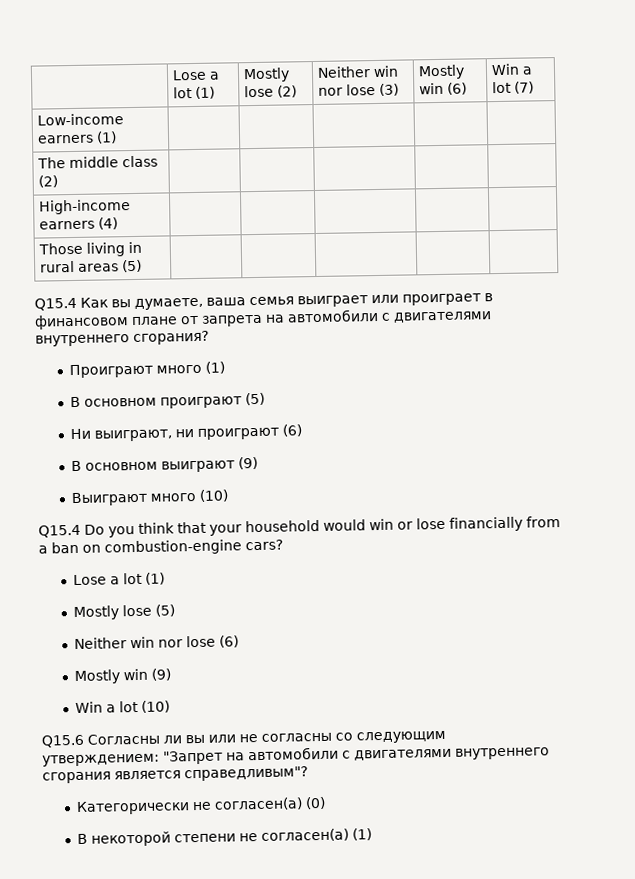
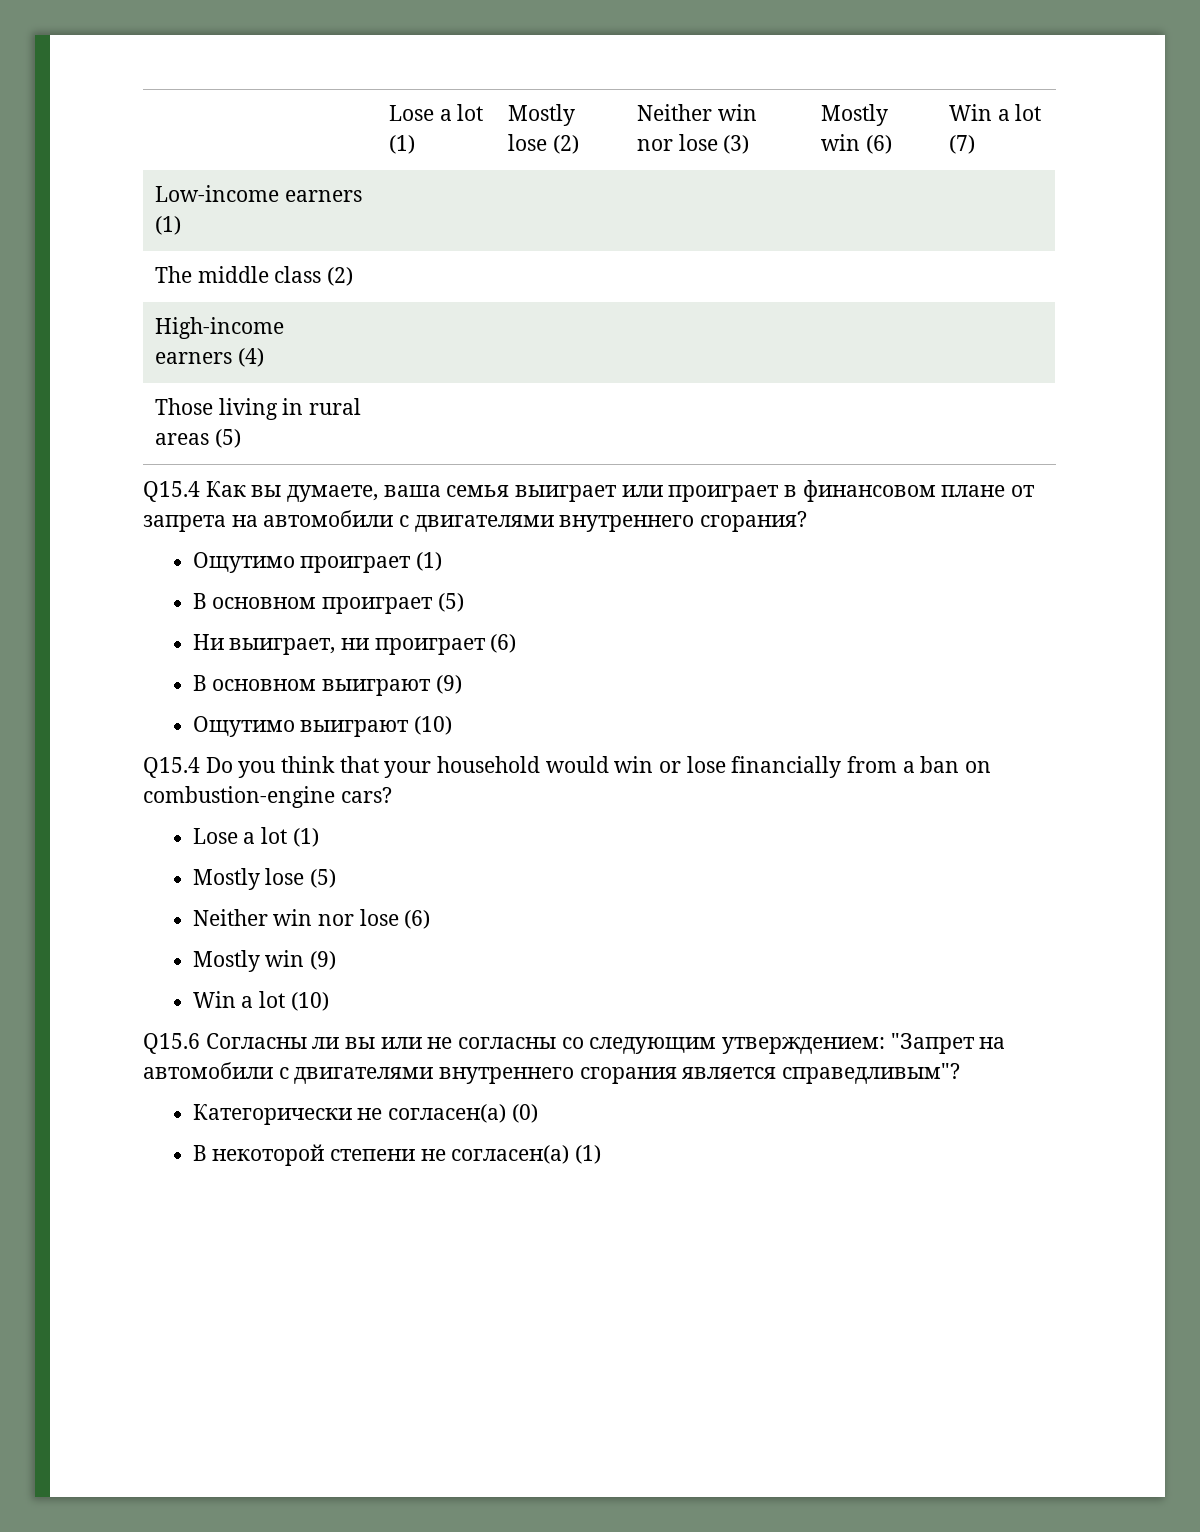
[69,363,203,379] Проиграют много -> [192,552,412,573] Ощутимо проиграет
[160,396,243,409] проиграют -> [321,597,433,614] проиграет
[94,427,280,442] выиграют, ни проиграют -> [229,638,486,655] выиграет, ни проиграет
[71,491,197,507] Выиграют много -> [192,716,410,737] Ощутимо выиграют

